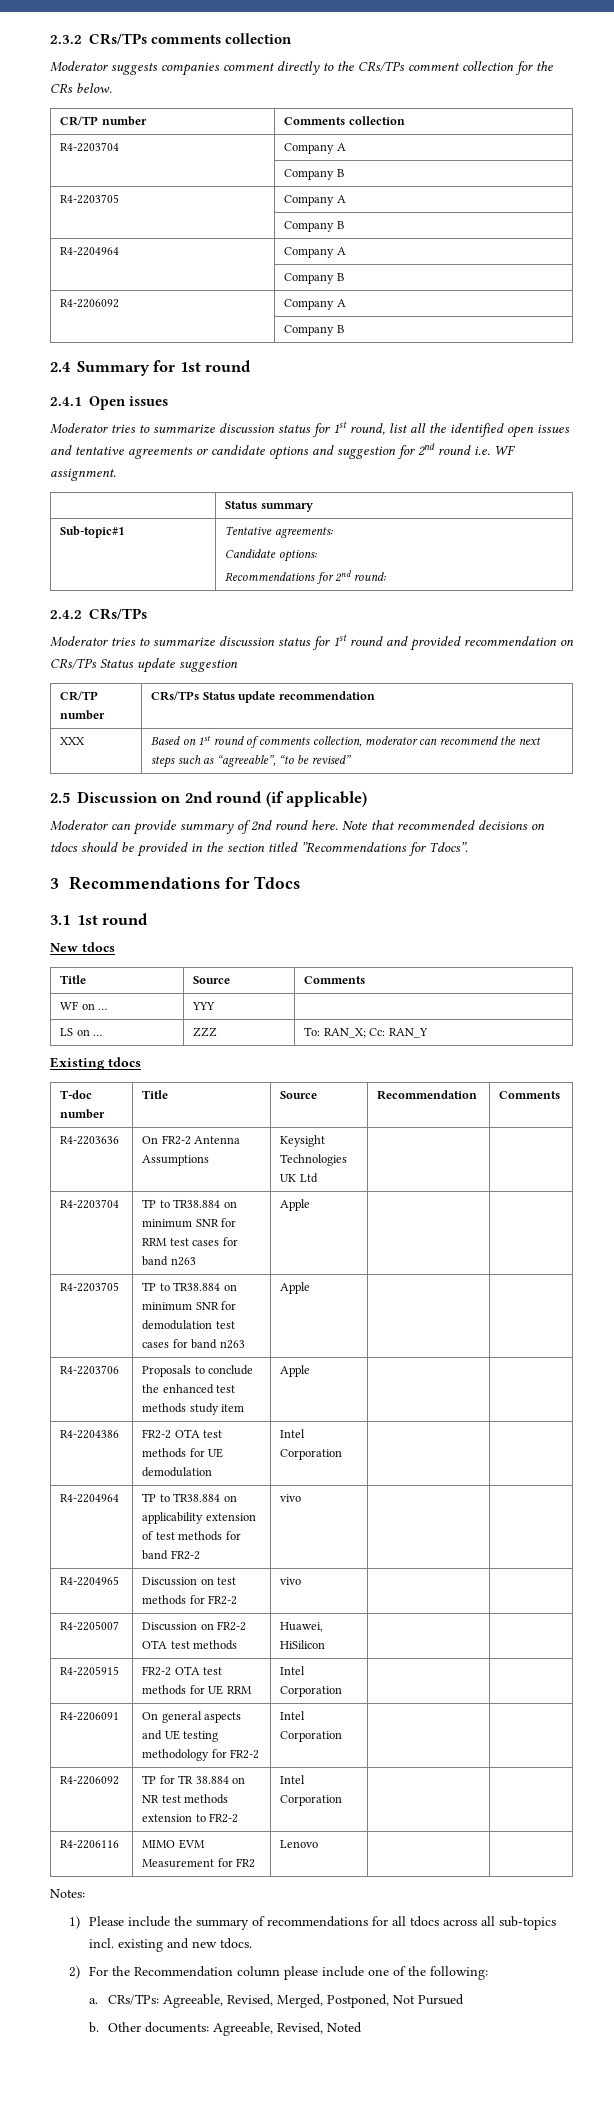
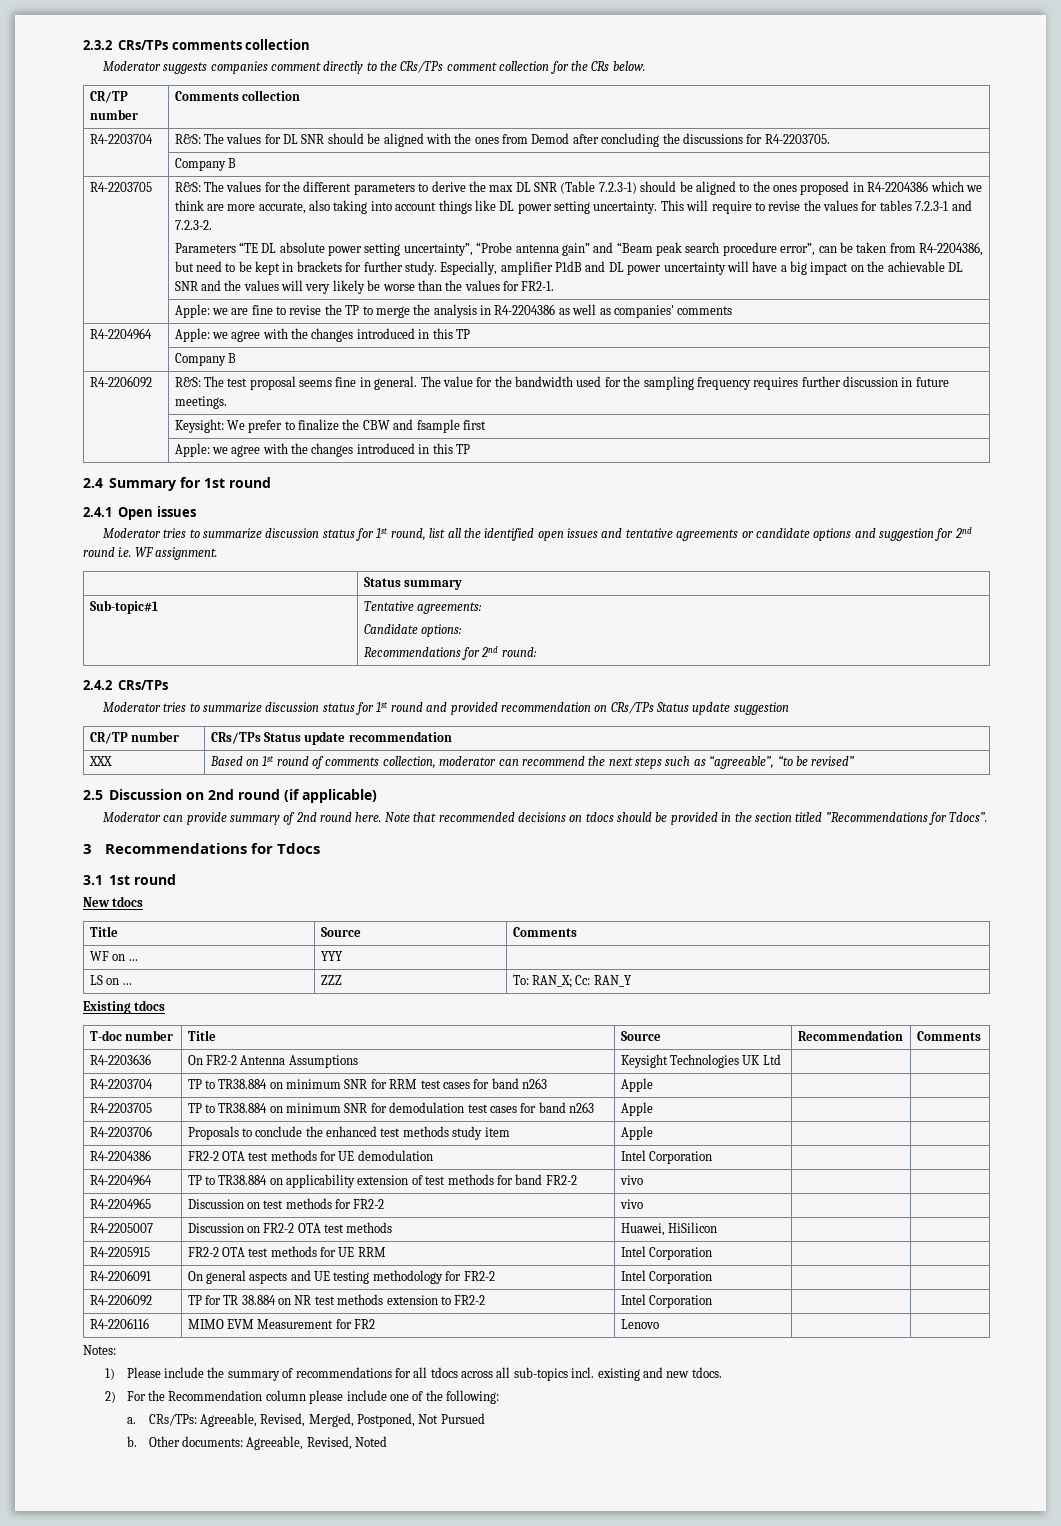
[284,143,346,154] [284,169,344,180] [60,194,120,204] [284,195,346,206] [284,221,344,232] [60,247,120,256] [284,247,346,258] [284,273,344,284] [60,299,120,308] [284,299,346,310] [284,325,344,336] Company A // | Company B // R4-2203705 | Company A // | Company B // R4-2204964 | Company A // | Company B // R4-2206092 | Company A // | Company B -> [174,133,830,147] [174,158,236,171] [89,182,152,192] [174,181,982,195] [174,200,972,214] [174,220,212,230] [174,242,984,256] [174,261,963,275] [174,280,555,294] [174,304,733,318] [89,328,152,340] [174,328,470,342] [174,353,236,366] [89,376,152,388] [174,376,949,390] [174,396,227,409] [174,419,486,433] [174,443,470,457] R&S: The values for DL SNR should be aligned with the ones from Demod after concluding the discussions for R4-2203705. // | Company B // R4-2203705 | R&S: The values for the different parameters to derive the max DL SNR (Table 7.2.3-1) should be aligned to the ones proposed in R4-2204386 which we think are more accurate, also taking into account things like DL power setting uncertainty. This will require to revise the values for tables 7.2.3-1 and 7.2.3-2. // Parameters “TE DL absolute power setting uncertainty”, “Probe antenna gain” and “Beam peak search procedure error”, can be taken from R4-2204386, but need to be kept in brackets for further study. Especially, amplifier P1dB and DL power uncertainty will have a big impact on the achievable DL SNR and the values will very likely be worse than the values for FR2-1. // | Apple: we are fine to revise the TP to merge the analysis in R4-2204386 as well as companies' comments // R4-2204964 | Apple: we agree with the changes introduced in this TP // | Company B // R4-2206092 | R&S: The test proposal seems fine in general. The value for the bandwidth used for the sampling frequency requires further discussion in future meetings. // | Keysight: We prefer to finalize the CBW and fsample first // | Apple: we agree with the changes introduced in this TP

